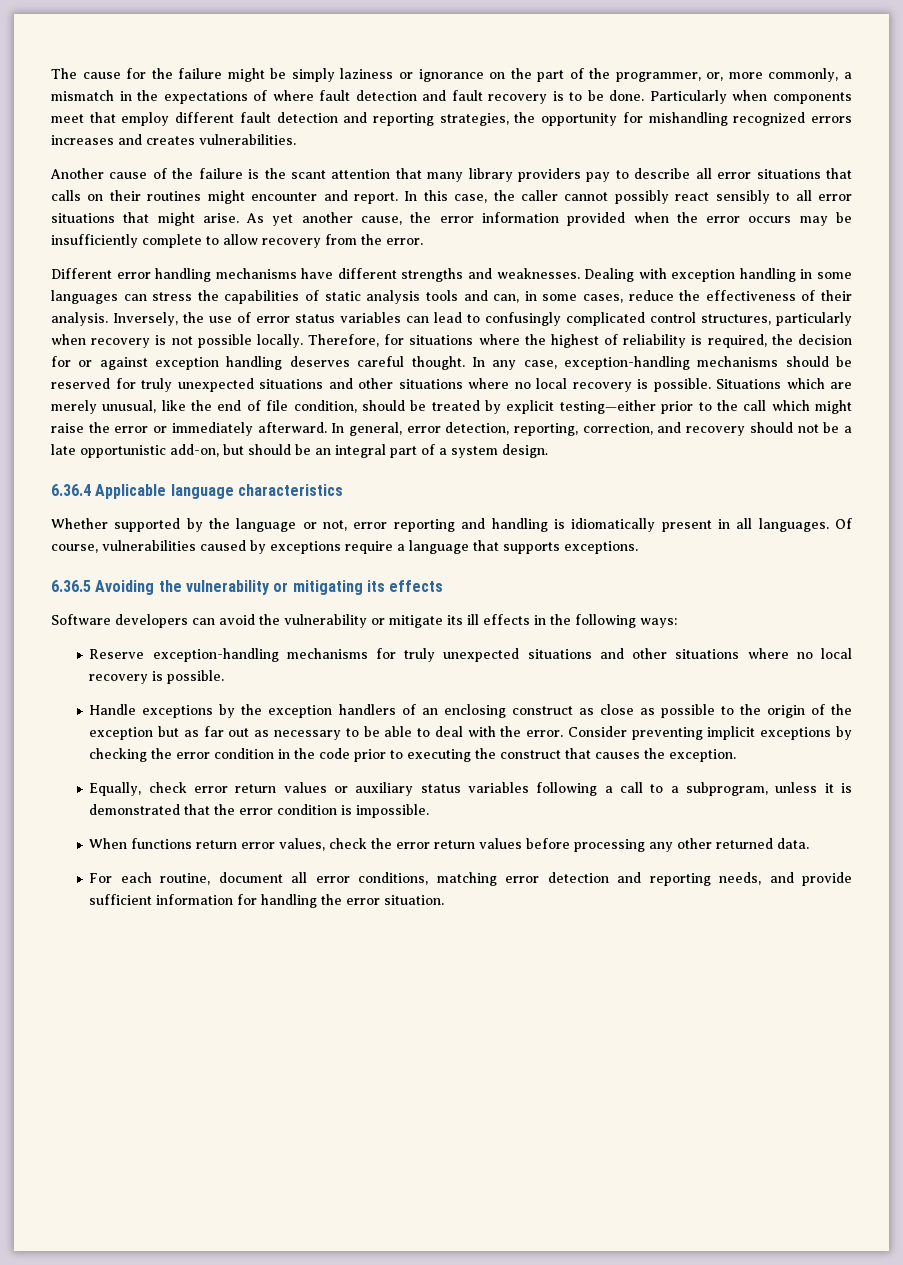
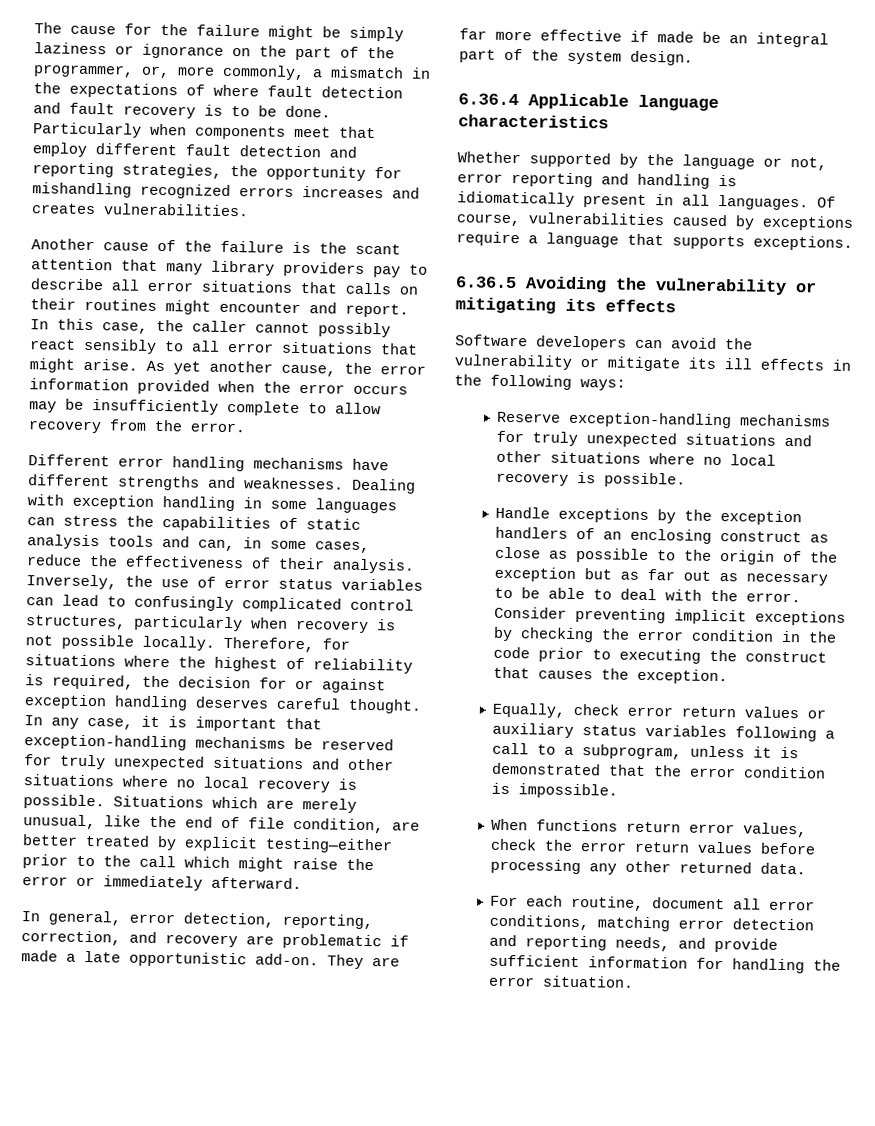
[563,356,829,370] exception-handling mechanisms should -> [141,715,322,732] [24,734,286,751] it is important that exception-handling mechanisms
[361,400,427,411] should be -> [392,821,420,831] [22,834,78,846] are better
(327, 427) none -> (302, 883) //
[749,422,853,433] [51,444,291,458] should not be a late opportunistic add-on, but should -> [246,933,409,950] [21,950,400,969] [459,28,694,43] are problematic if made a late opportunistic add-on. They are far more effective if made
[439,448,447,455] a -> [531,49,559,61] the

